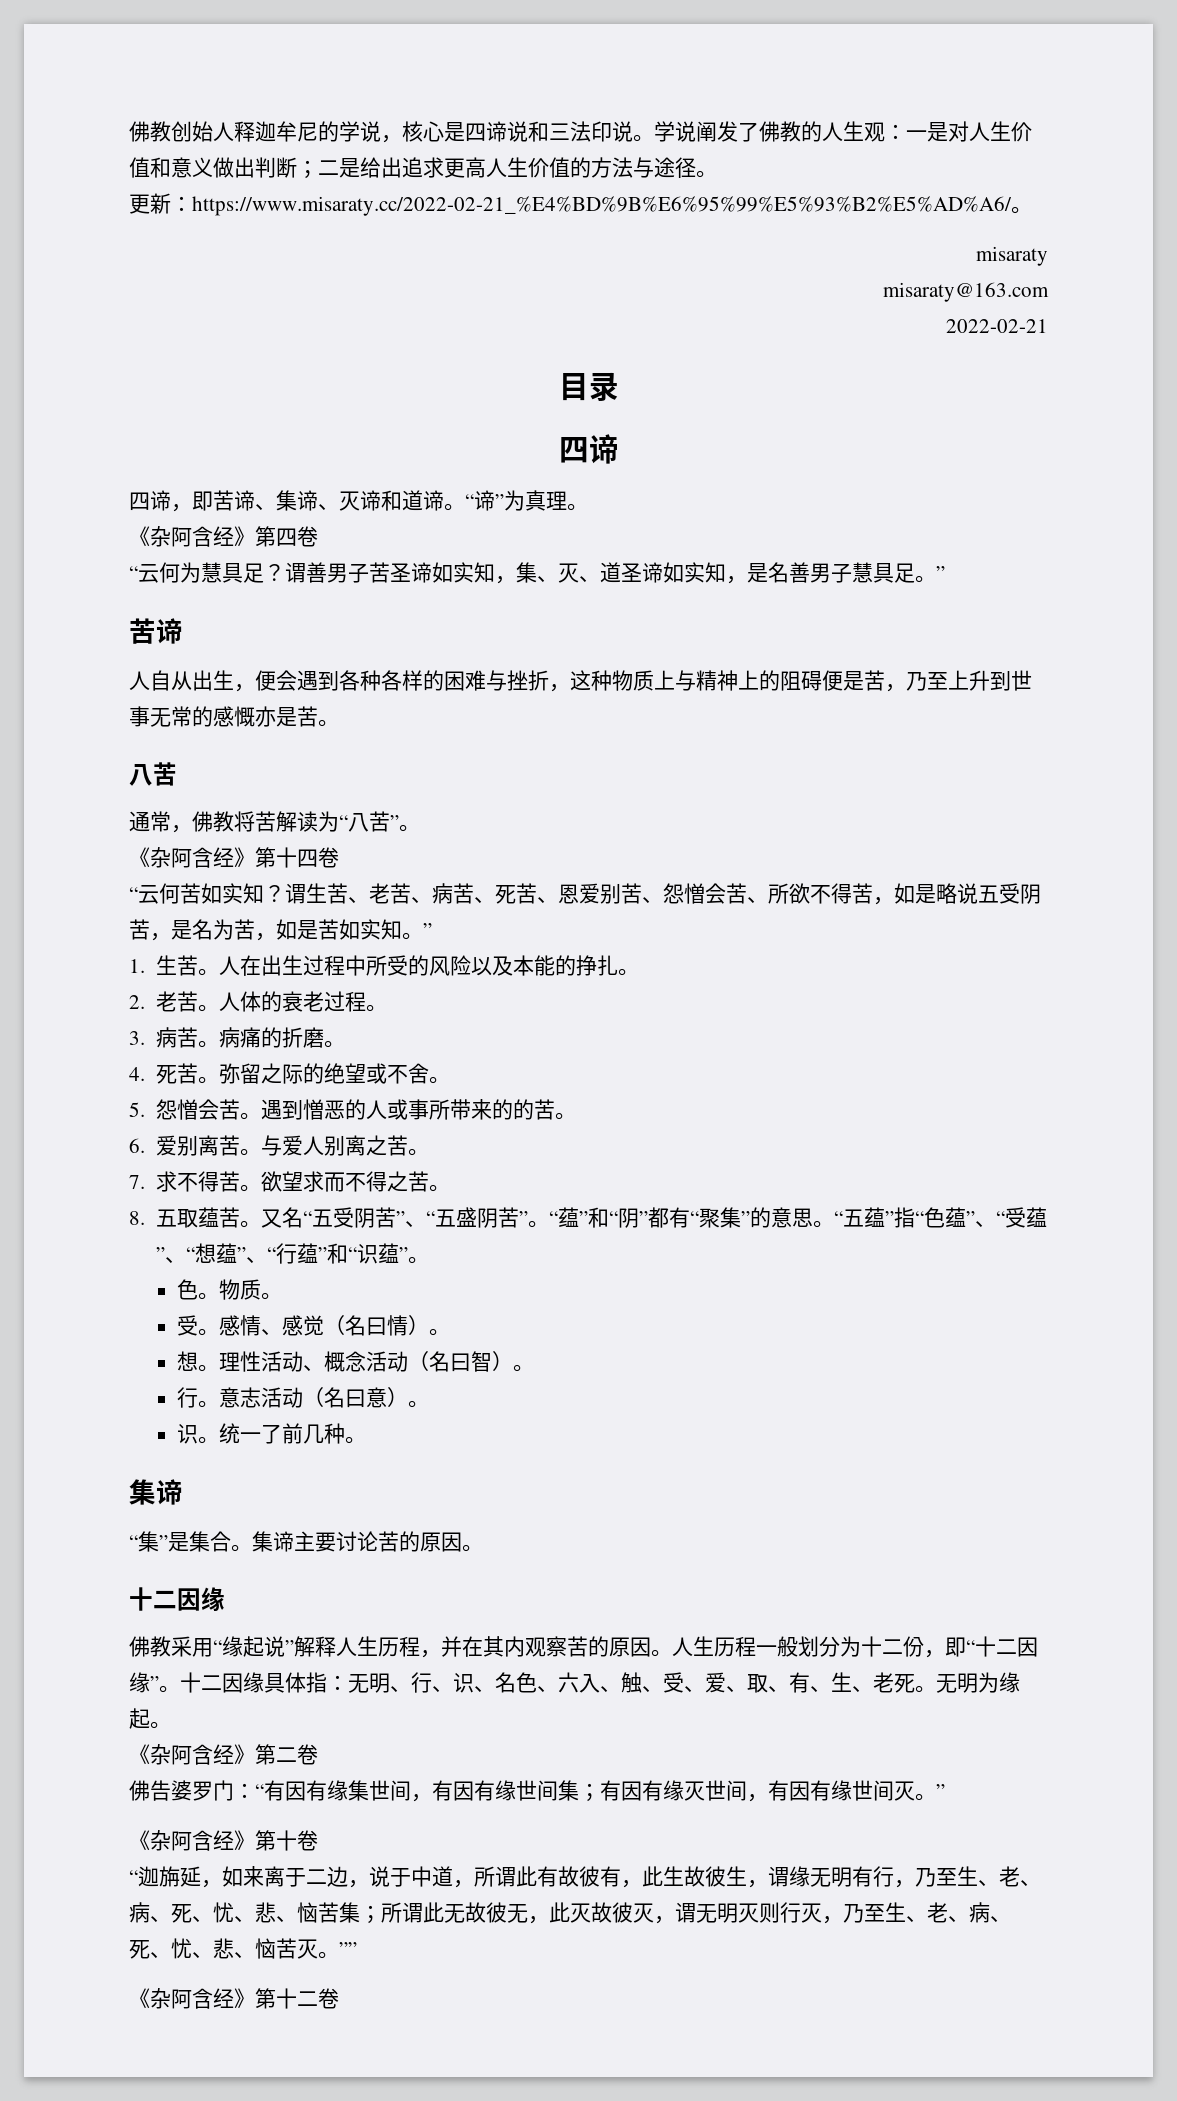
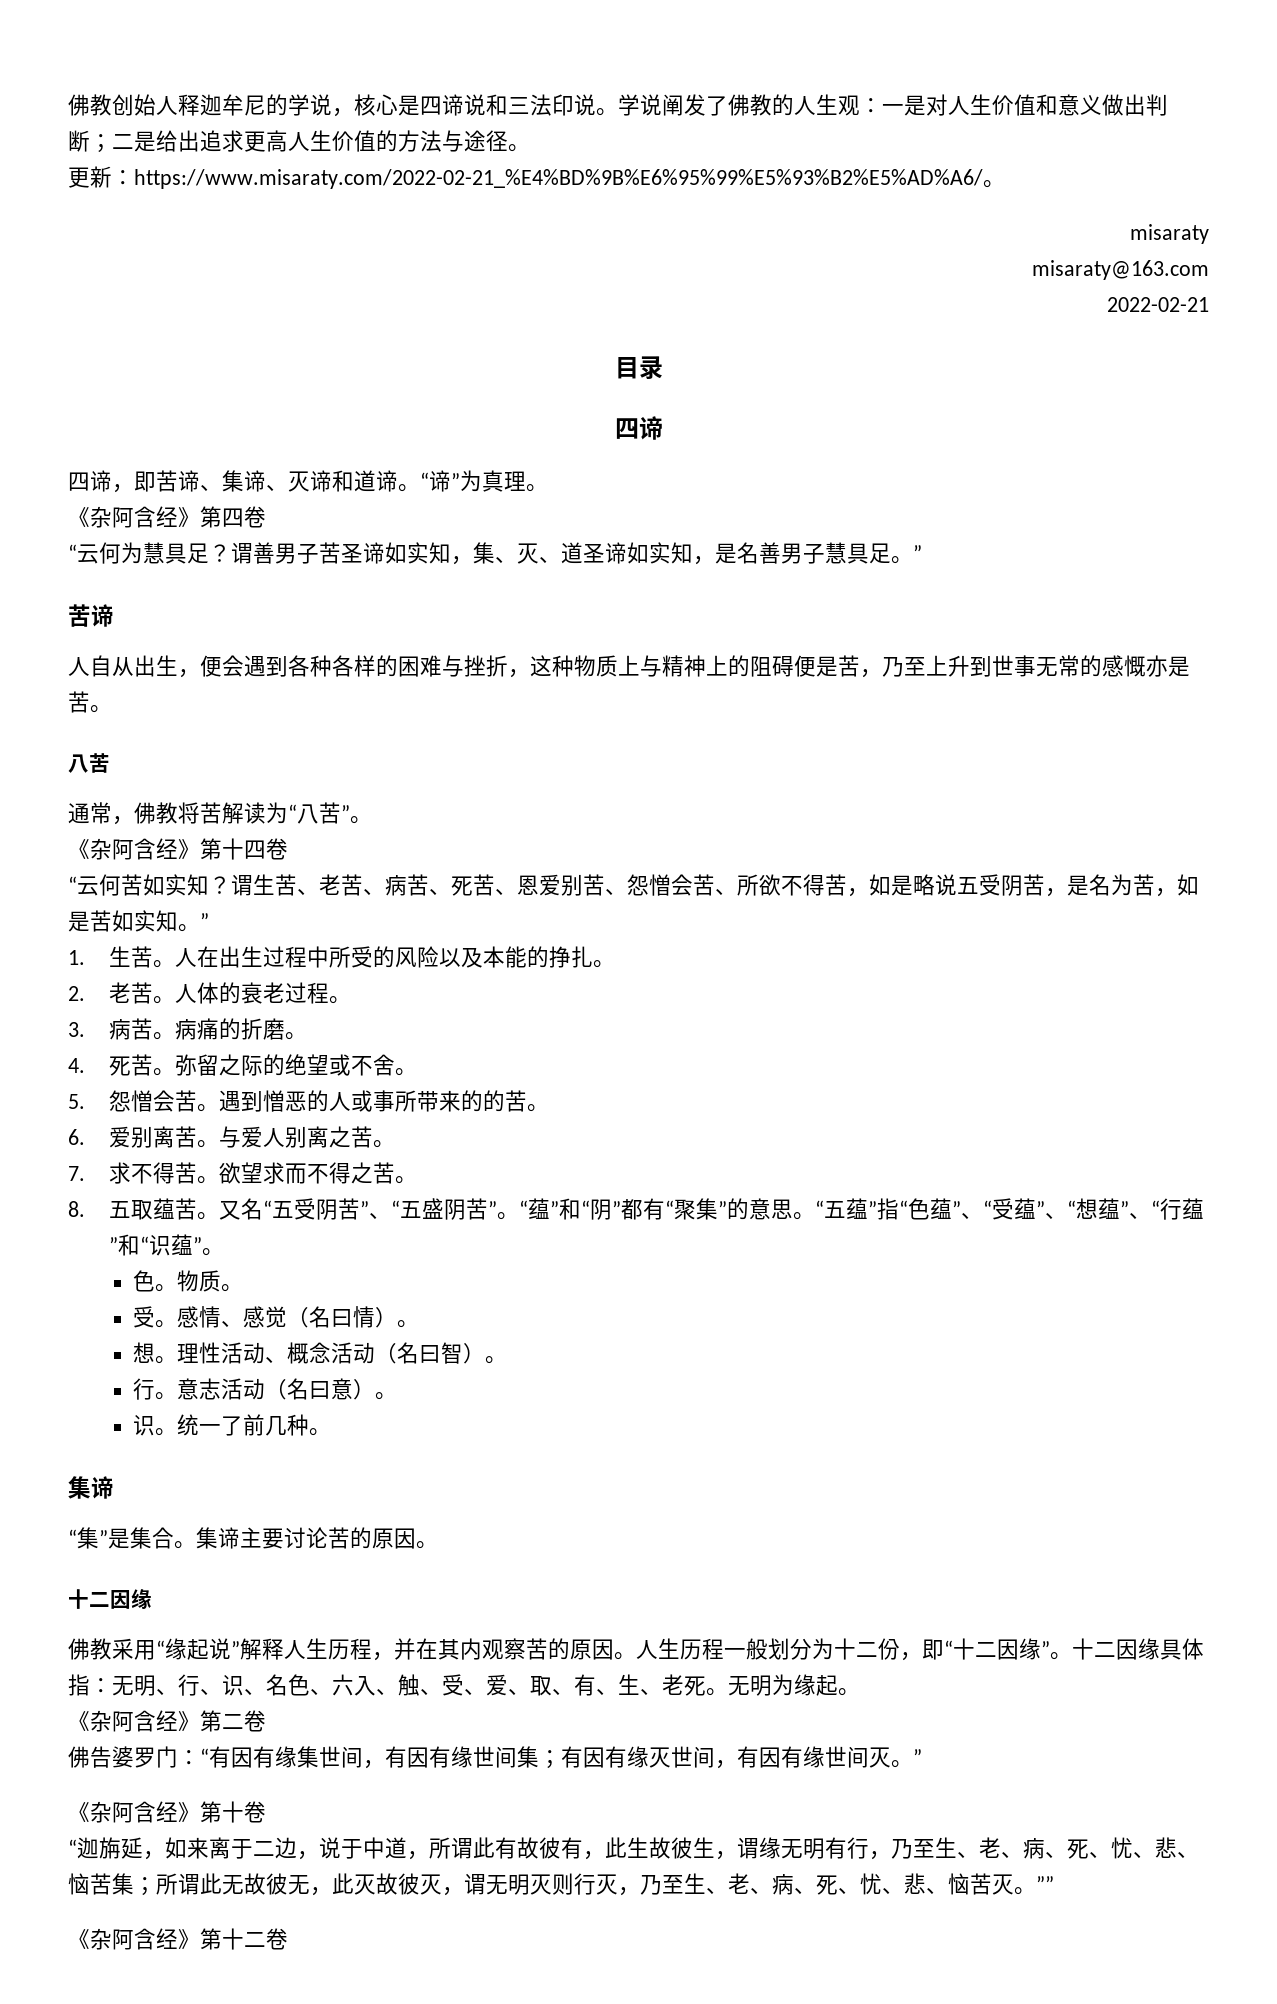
[192,196,1012,216] https://www.misaraty.cc/2022-02-21_%E4%BD%9B%E6%95%99%E5%93%B2%E5%AD%A6/ -> [134,169,983,189] https://www.misaraty.com/2022-02-21_%E4%BD%9B%E6%95%99%E5%93%B2%E5%AD%A6/

